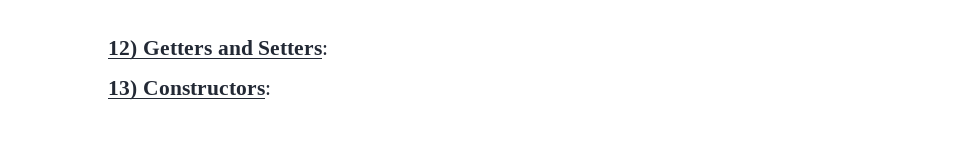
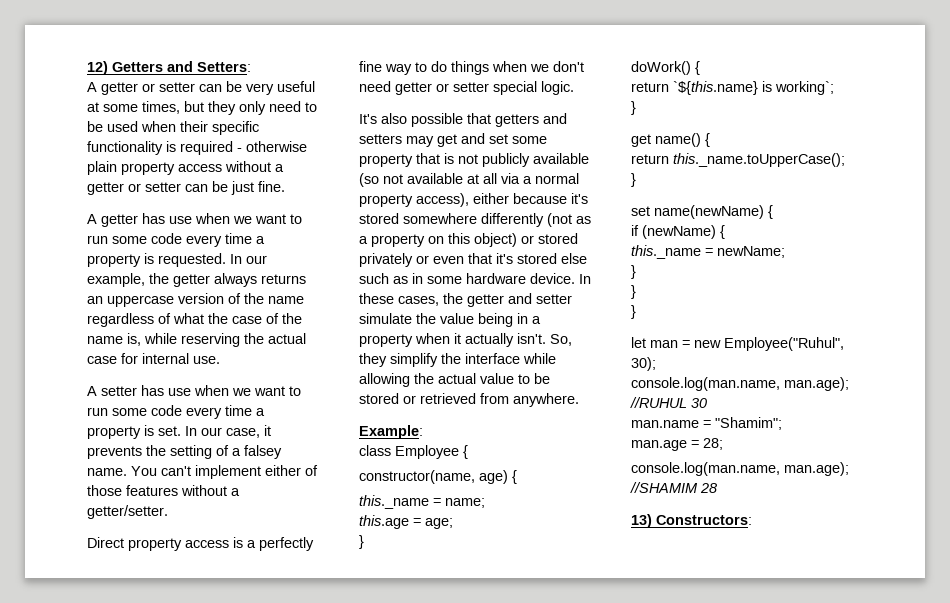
(329, 48) none -> [87,81,315,95] [87,101,317,115] [87,121,259,135] [87,141,307,155] [87,161,284,175] [87,181,285,195] [87,213,302,227] [87,233,265,247] [87,253,267,267] [87,273,306,287] [87,293,304,307] [87,313,302,327] [87,333,306,347] [87,353,220,364] [87,385,301,396] [87,405,265,419] [87,425,271,439] [87,445,282,459] [87,465,318,479] [87,485,240,496] [87,505,168,519] [87,537,314,551] [359,61,584,75] [359,81,574,95] [359,113,567,127] [359,133,547,147] [359,153,589,167] [359,173,579,187] [359,193,588,207] [359,213,591,227] [359,233,578,247] [359,253,587,267] [359,273,591,284] [359,293,572,307] [359,313,541,327] [359,333,572,347] [359,353,556,367] [359,373,550,387] [359,393,579,407] [359,425,423,439] [359,445,468,459] [359,470,517,484] [359,495,485,509] [359,515,453,529] [359,535,364,549] [631,61,700,75] [631,81,834,95] [631,101,636,115] [631,133,710,147] [631,153,845,167] [631,173,636,187] [631,205,773,219] [631,225,725,239] [631,245,785,259] [631,265,636,279] [631,285,636,299] [631,305,636,319] [631,337,844,351] [631,357,656,371] [631,377,849,391] [630,397,707,408] [631,417,782,430] [631,438,723,451] [631,462,849,476] [630,482,717,493] // A getter or setter can be very useful at some times, but they only need to be used when their specific functionality is required - otherwise plain property access without a getter or setter can be just fine. // A getter has use when we want to run some code every time a property is requested. In our example, the getter always returns an uppercase version of the name regardless of what the case of the name is, while reserving the actual case for internal use. // A setter has use when we want to run some code every time a property is set. In our case, it prevents the setting of a falsey name. You can't implement either of those features without a getter/setter. // Direct property access is a perfectly fine way to do things when we don't need getter or setter special logic. // It's also possible that getters and setters may get and set some property that is not publicly available (so not available at all via a normal property access), either because it's stored somewhere differently (not as a property on this object) or stored privately or even that it's stored else such as in some hardware device. In these cases, the getter and setter simulate the value being in a property when it actually isn't. So, they simplify the interface while allowing the actual value to be stored or retrieved from anywhere. // Example: // class Employee { // constructor(name, age) { // this._name = name; // this.age = age; // } // doWork() { // return `${this.name} is working`; // } // get name() { // return this._name.toUpperCase(); // } // set name(newName) { // if (newName) { // this._name = newName; // } // } // } // let man = new Employee("Ruhul", 30); // console.log(man.name, man.age); //RUHUL 30 // man.name = "Shamim"; // man.age = 28; // console.log(man.name, man.age); //SHAMIM 28

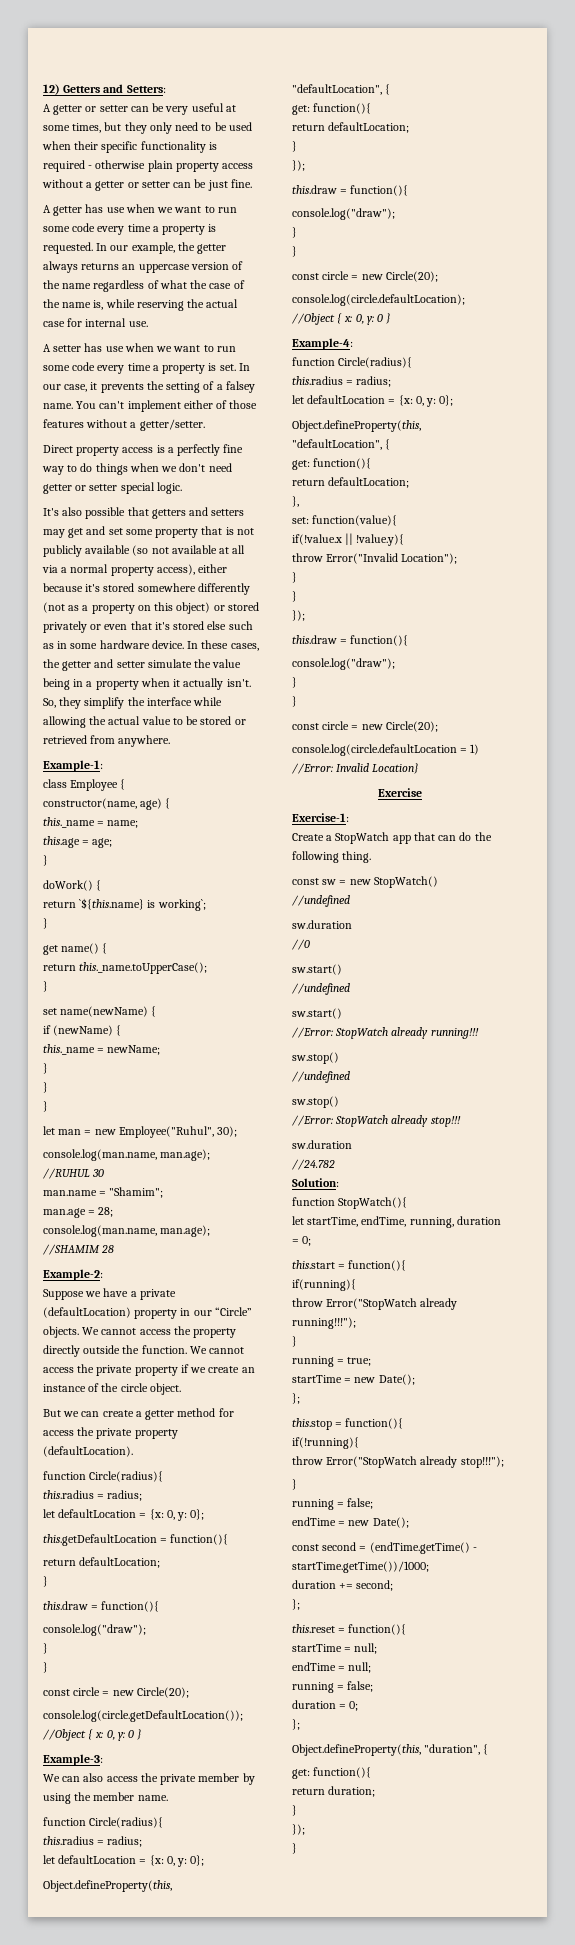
[359,425,423,439] Example: -> [43,760,103,772] Example-1:
[631,514,752,528] 13) Constructors: -> [43,1269,103,1281] [43,1288,176,1300] [43,1307,252,1319] [43,1326,237,1338] [43,1345,245,1357] [43,1364,255,1376] [43,1383,181,1395] [43,1408,234,1420] [43,1427,178,1439] [43,1446,133,1457] [43,1471,164,1482] [43,1490,143,1501] [43,1509,205,1521] [43,1534,229,1546] [43,1557,161,1568] [43,1576,48,1587] [43,1601,160,1612] [43,1624,146,1636] [43,1643,48,1654] [43,1662,48,1673] [43,1687,189,1698] [43,1710,243,1722] [43,1729,143,1741] [43,1754,103,1766] [43,1773,255,1785] [43,1792,168,1804] [43,1817,164,1828] [43,1836,143,1847] [43,1855,205,1867] [43,1880,172,1892] [292,84,391,95] [292,103,372,115] [292,122,410,133] [292,141,297,152] [292,160,305,171] [292,185,409,196] [292,208,395,220] [292,227,297,238] [292,246,297,257] [292,271,438,282] [292,294,465,306] [292,313,392,325] [292,338,353,350] [292,357,413,368] [292,376,392,387] [292,395,454,407] [292,420,421,432] [292,439,391,450] [292,458,372,470] [292,477,410,488] [292,496,299,507] [292,515,398,526] [292,533,405,546] [292,553,458,564] [292,572,297,583] [292,591,297,602] [292,610,305,621] [292,635,409,646] [292,658,395,670] [292,677,297,688] [292,696,297,707] [292,721,438,732] [292,744,480,756] [292,763,420,774] [378,788,422,797] [292,813,349,822] [292,832,492,844] [292,851,372,863] [292,876,438,888] [292,895,350,907] [292,920,352,929] [292,939,310,950] [292,964,342,975] [292,983,350,995] [292,1008,342,1019] [292,1027,479,1039] [292,1052,339,1064] [292,1071,350,1083] [292,1096,339,1108] [292,1115,461,1127] [292,1140,352,1149] [292,1159,335,1170] [292,1178,339,1187] [292,1197,408,1209] [292,1216,501,1228] [292,1236,312,1246] [292,1260,407,1271] [292,1279,356,1291] [292,1298,458,1310] [292,1317,356,1329] [292,1336,297,1347] [292,1356,372,1367] [292,1374,415,1385] [292,1393,300,1404] [292,1418,404,1430] [292,1437,359,1449] [292,1456,504,1468] [292,1479,297,1490] [292,1498,374,1510] [292,1517,409,1528] [292,1542,477,1554] [292,1561,429,1573] [292,1580,394,1591] [292,1599,300,1610] [292,1624,407,1635] [292,1643,378,1654] [292,1662,372,1673] [292,1681,374,1693] [292,1700,359,1711] [292,1719,300,1730] [292,1744,489,1756] [292,1767,372,1779] [292,1786,376,1797] [292,1805,297,1816] [292,1824,305,1835] [292,1843,297,1854] Example-2: // Suppose we have a private (defaultLocation) property in our “Circle” objects. We cannot access the property directly outside the function. We cannot access the private property if we create an instance of the circle object. // But we can create a getter method for access the private property (defaultLocation). // function Circle(radius){ // this.radius = radius; // let defaultLocation = {x: 0, y: 0}; // this.getDefaultLocation = function(){ // return defaultLocation; // } // this.draw = function(){ // console.log("draw"); // } // } // const circle = new Circle(20); // console.log(circle.getDefaultLocation()); //Object { x: 0, y: 0 } // Example-3: // We can also access the private member by using the member name. // function Circle(radius){ // this.radius = radius; // let defaultLocation = {x: 0, y: 0}; // Object.defineProperty(this, "defaultLocation", { // get: function(){ // return defaultLocation; // } // }); // this.draw = function(){ // console.log("draw"); // } // } // const circle = new Circle(20); // console.log(circle.defaultLocation); //Object { x: 0, y: 0 } // Example-4: // function Circle(radius){ // this.radius = radius; // let defaultLocation = {x: 0, y: 0}; // Object.defineProperty(this, "defaultLocation", { // get: function(){ // return defaultLocation; // }, // set: function(value){ // if(!value.x || !value.y){ // throw Error("Invalid Location"); // } // } // }); // this.draw = function(){ // console.log("draw"); // } // } // const circle = new Circle(20); // console.log(circle.defaultLocation = 1) //Error: Invalid Location} // Exercise // Exercise-1: // Create a StopWatch app that can do the following thing. // const sw = new StopWatch() // //undefined // sw.duration // //0 // sw.start() // //undefined // sw.start() // //Error: StopWatch already running!!! // sw.stop() // //undefined // sw.stop() // //Error: StopWatch already stop!!! // sw.duration // //24.782 // Solution: // function StopWatch(){ // let startTime, endTime, running, duration = 0; // this.start = function(){ // if(running){ // throw Error("StopWatch already running!!!"); // } // running = true; // startTime = new Date(); // }; // this.stop = function(){ // if(!running){ // throw Error("StopWatch already stop!!!"); // } // running = false; // endTime = new Date(); // const second = (endTime.getTime() - startTime.getTime())/1000; // duration += second; // }; // this.reset = function(){ // startTime = null; // endTime = null; // running = false; // duration = 0; // }; // Object.defineProperty(this, "duration", { // get: function(){ // return duration; // } // }); // }

